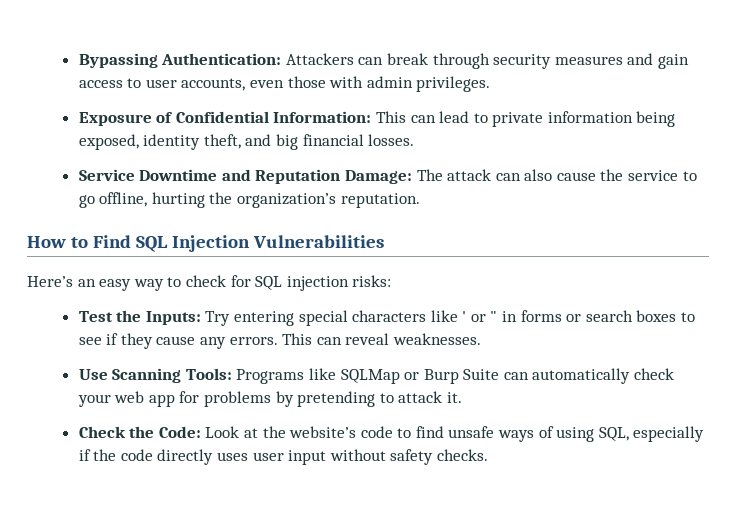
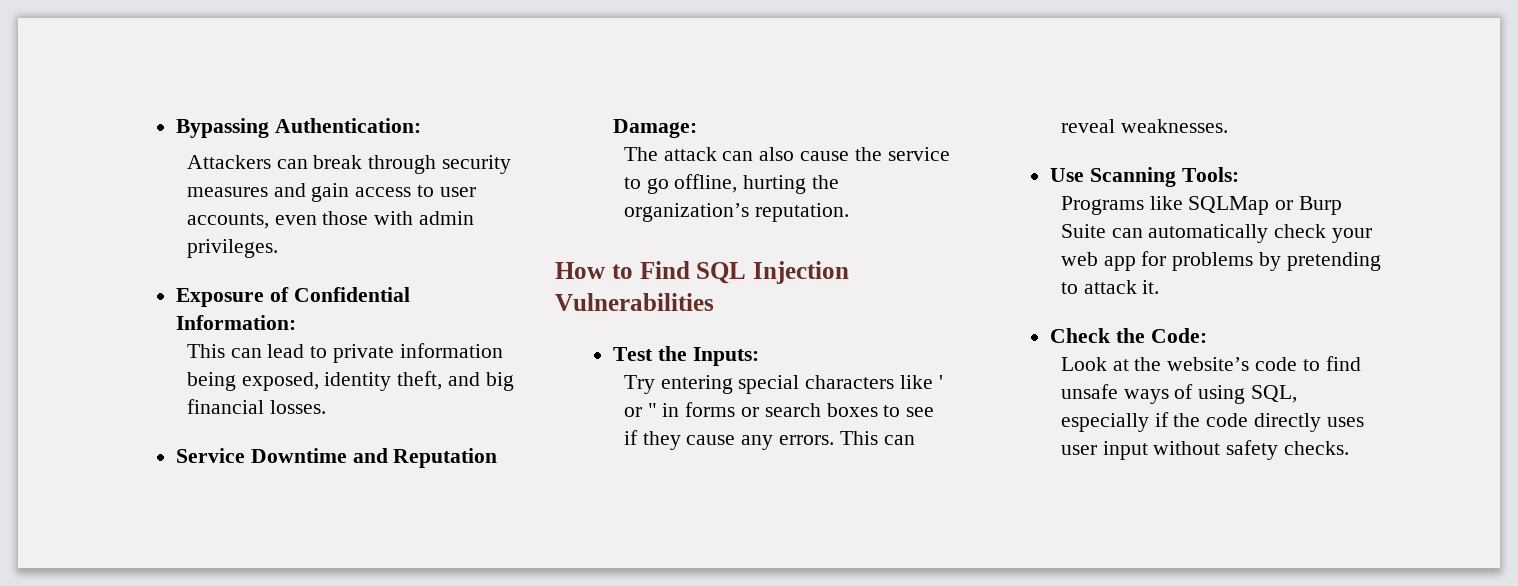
(282, 59) none -> (421, 125) //
(372, 117) none -> (297, 322) //
(412, 177) none -> (698, 128) //
[27,275,392,291] // Here’s an easy way to check for SQL injection risks: -> (714, 302) none
(201, 318) none -> (759, 356) //
(232, 374) none -> (1239, 174) //
(201, 432) none -> (1207, 335) //

